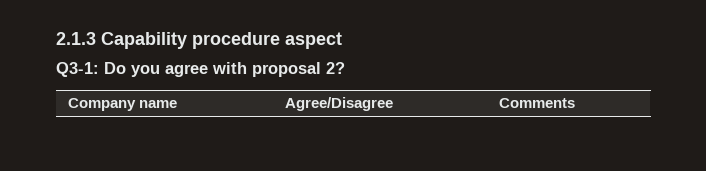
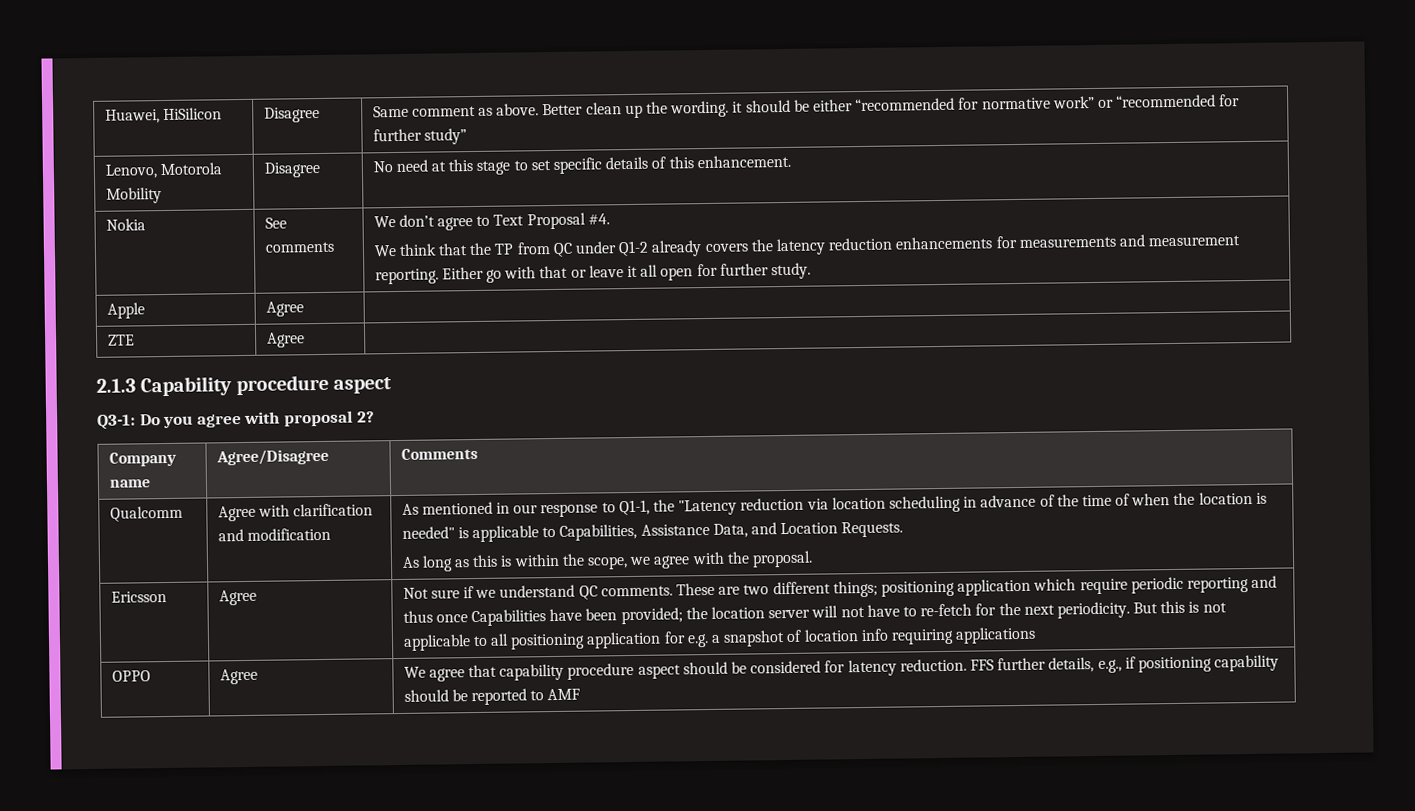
(56, 38) none -> [104,107,222,124] [263,106,320,123] [372,94,1241,119] [372,128,467,145] [104,162,222,179] [105,187,162,204] [263,161,321,178] [372,154,791,175] [105,218,146,231] [264,217,287,229] [264,241,334,253] [373,212,610,231] [373,234,1241,257] [374,262,811,285] [106,302,145,319] [265,301,304,317] [107,334,135,346] [266,332,305,348] Huawei, HiSilicon | Disagree | Same comment as above. Better clean up the wording. it should be either “recommended for normative work” or “recommended for further study” // Lenovo, Motorola Mobility | Disagree | No need at this stage to set specific details of this enhancement. // Nokia | See comments | We don’t agree to Text Proposal #4. // We think that the TP from QC under Q1-2 already covers the latency reduction enhancements for measurements and measurement reporting. Either go with that or leave it all open for further study. // Apple | Agree | // ZTE | Agree | //
(575, 103) none -> [109,505,183,522] [217,503,374,522] [217,527,331,542] [401,491,1267,518] [401,521,904,543] [401,550,813,572] [110,591,167,603] [218,589,257,606] [402,575,1278,600] [402,600,1227,627] [402,626,1037,651] [111,670,151,682] [219,668,258,685] [403,654,1280,682] [403,688,581,706] // Qualcomm | Agree with clarification and modification | As mentioned in our response to Q1-1, the "Latency reduction via location scheduling in advance of the time of when the location is needed" is applicable to Capabilities, Assistance Data, and Location Requests. // As long as this is within the scope, we agree with the proposal. // Ericsson | Agree | Not sure if we understand QC comments. These are two different things; positioning application which require periodic reporting and thus once Capabilities have been provided; the location server will not have to re-fetch for the next periodicity. But this is not applicable to all positioning application for e.g. a snapshot of location info requiring applications // OPPO | Agree | We agree that capability procedure aspect should be considered for latency reduction. FFS further details, e.g., if positioning capability should be reported to AMF

